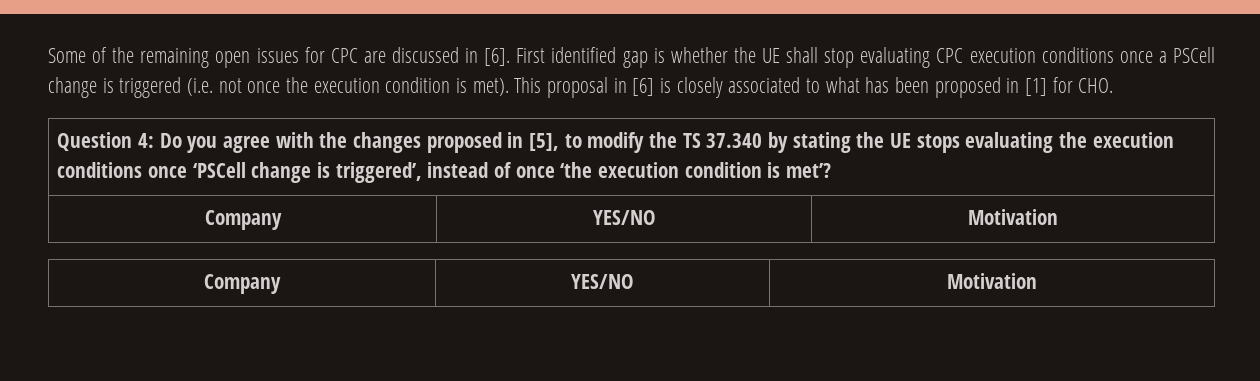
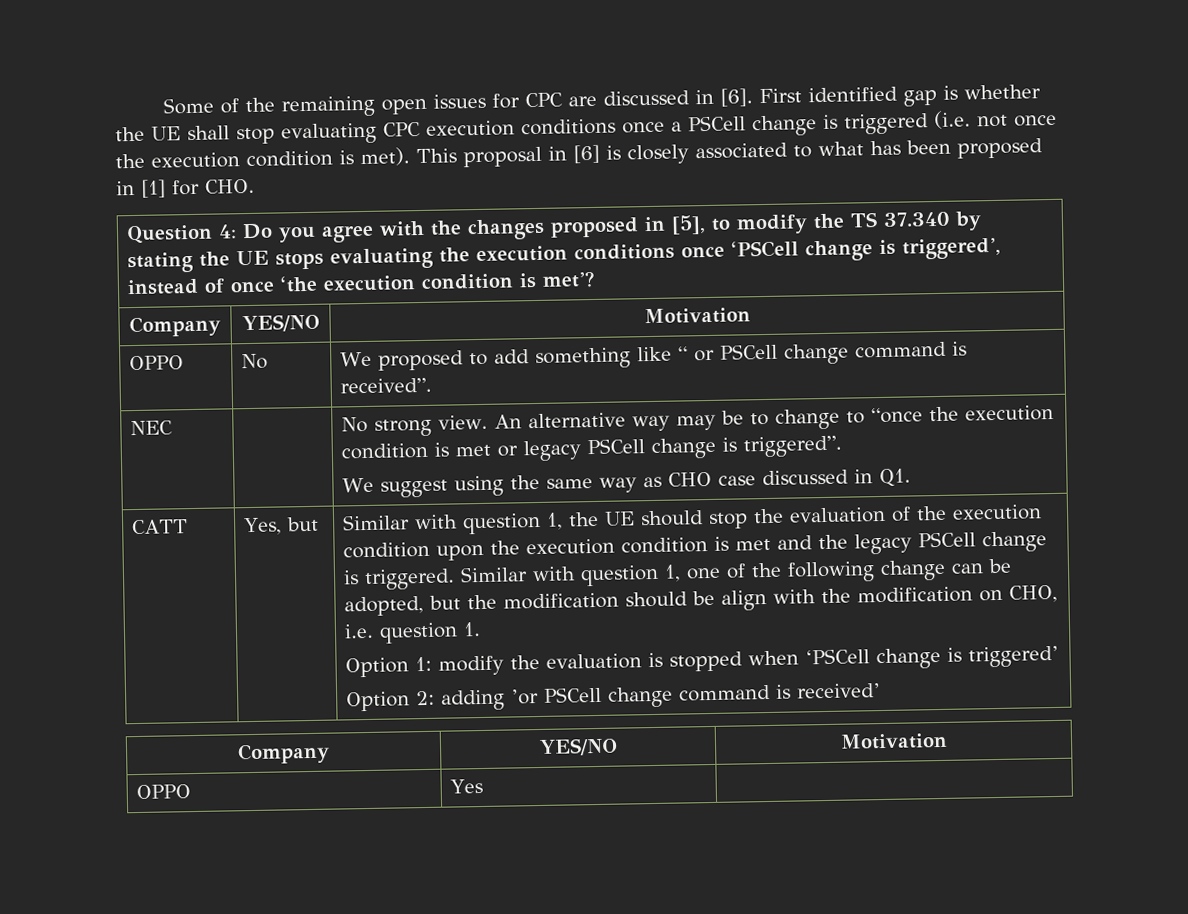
[204,274,281,294] [571,274,634,289] [947,273,1037,289] // Company | YES/NO | Motivation -> [129,355,185,371] [241,353,269,370] [340,341,968,371] [340,377,433,394] [130,420,174,436] [341,404,1055,437] [341,435,844,462] [342,468,912,498] [132,519,189,535] [244,516,320,536] [342,504,1043,535] [343,531,1048,561] [343,558,1013,591] [344,584,1059,617] [344,621,482,644] [345,645,1060,678] [346,683,882,712] [237,742,330,765] [538,737,618,757] [839,732,948,750] [136,784,192,800] [450,778,484,794] // OPPO | No | We proposed to add something like “ or PSCell change command is received”. // NEC | | No strong view. An alternative way may be to change to “once the execution condition is met or legacy PSCell change is triggered”. // We suggest using the same way as CHO case discussed in Q1. // CATT | Yes, but | Similar with question 1, the UE should stop the evaluation of the execution condition upon the execution condition is met and the legacy PSCell change is triggered. Similar with question 1, one of the following change can be adopted, but the modification should be align with the modification on CHO, i.e. question 1. // Option 1: modify the evaluation is stopped when ‘PSCell change is triggered’ // Option 2: adding ’or PSCell change command is received’ // Company | YES/NO | Motivation // OPPO | Yes |

